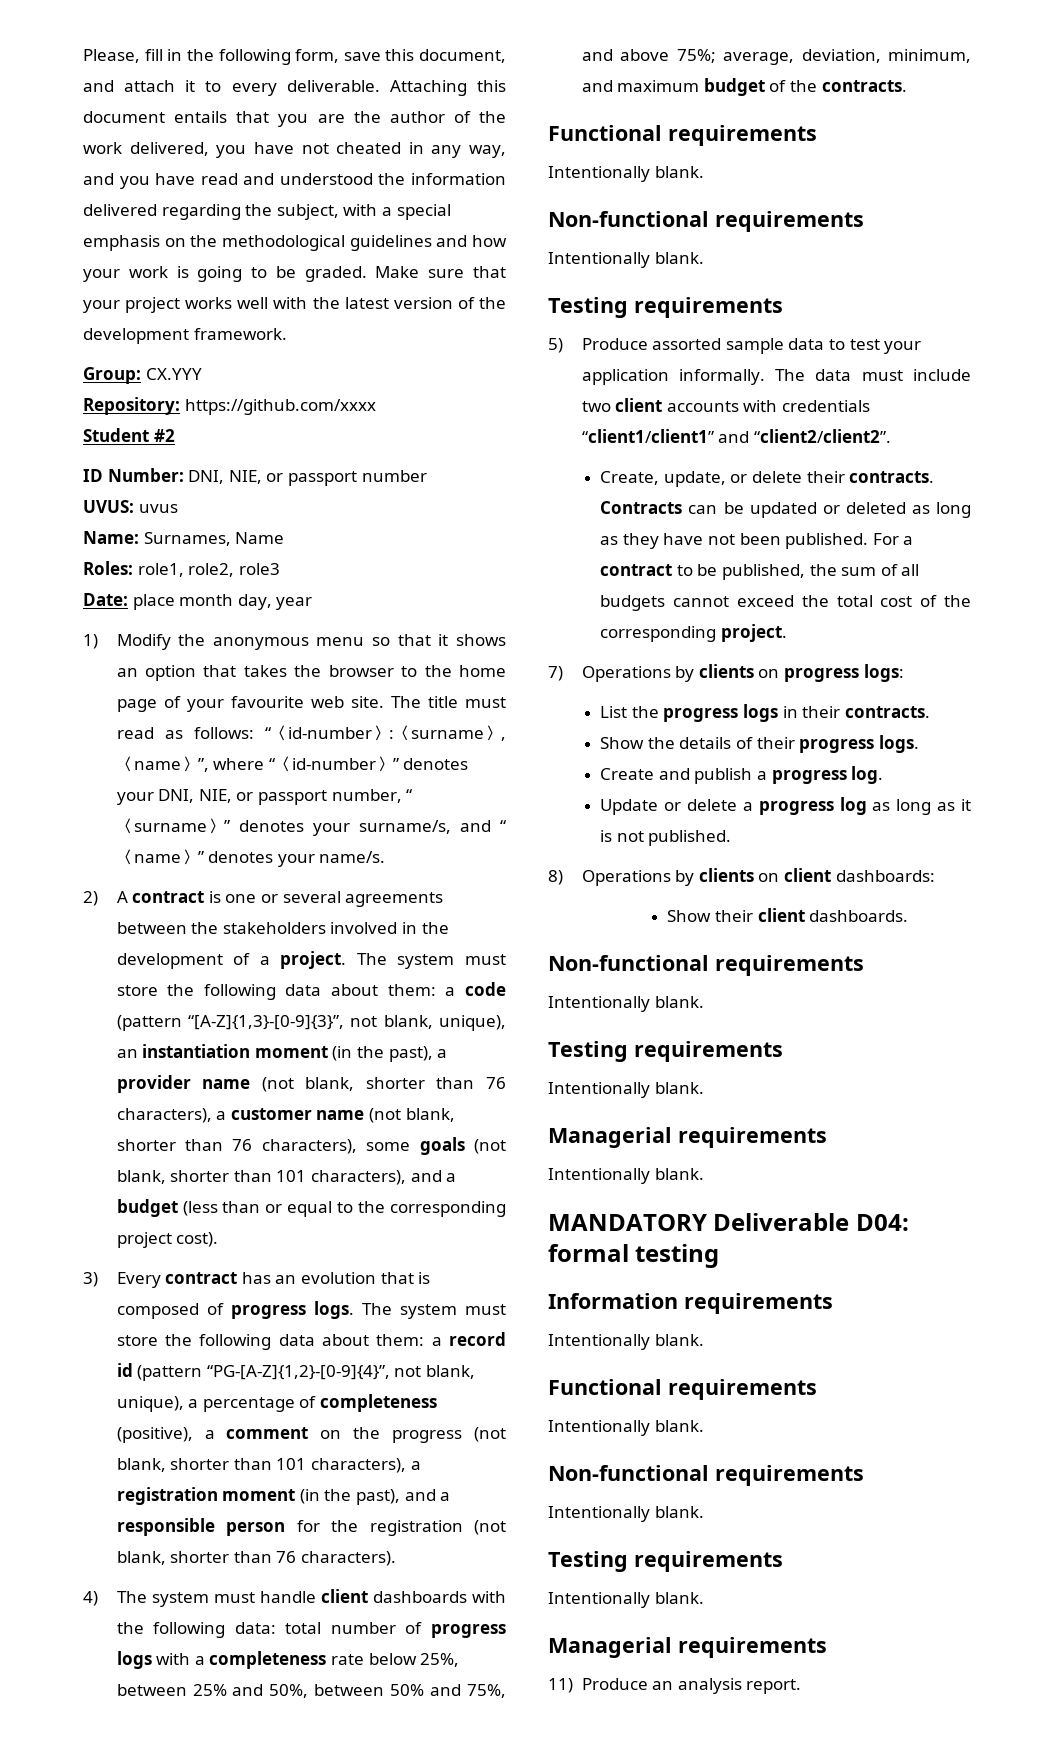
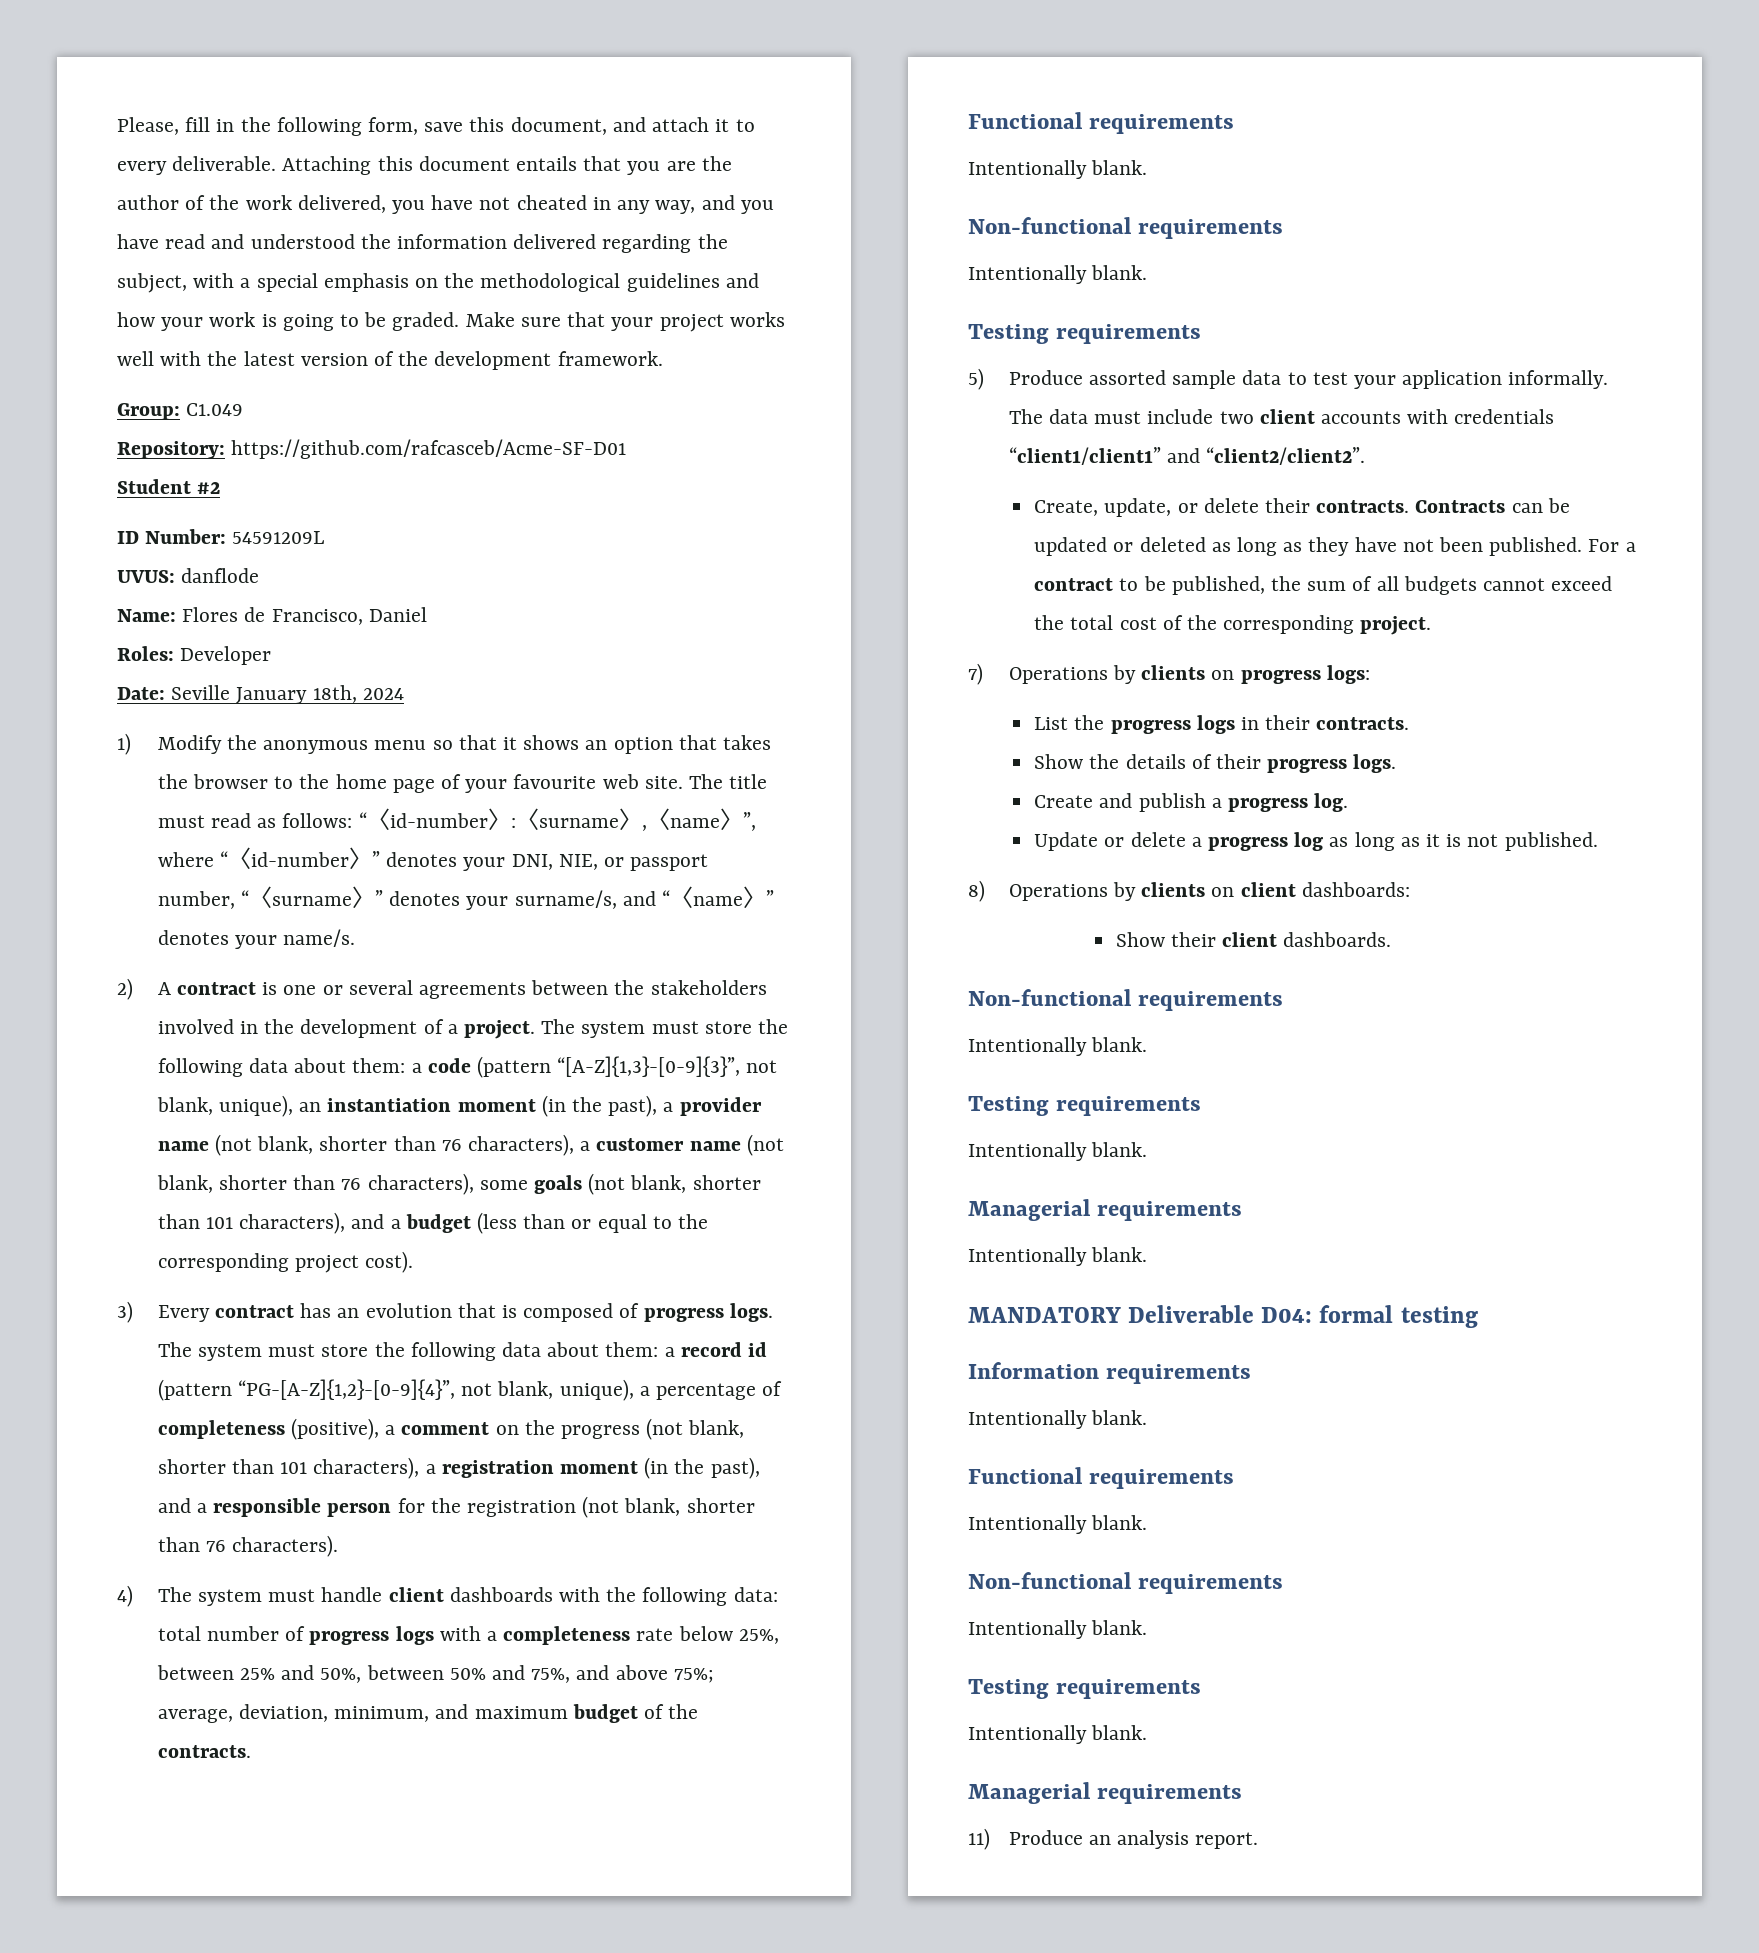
[145,368,202,380] CX.YYY -> [186,403,244,416] C1.049
[184,399,376,415] https://github.com/xxxx -> [231,439,627,459] https://github.com/rafcasceb/Acme-SF-D01
[188,470,427,486] DNI, NIE, or passport number -> [232,531,325,544] 54591209L
[138,504,178,513] uvus -> [181,568,260,583] danflode
[143,532,285,546] [83,561,280,577] [83,593,313,610] Surnames, Name // Roles: role1, role2, role3 // Date: place month day, year -> [182,607,427,625] [117,646,272,665] [117,685,404,704] Flores de Francisco, Daniel // Roles: Developer // Date: Seville January 18th, 2024

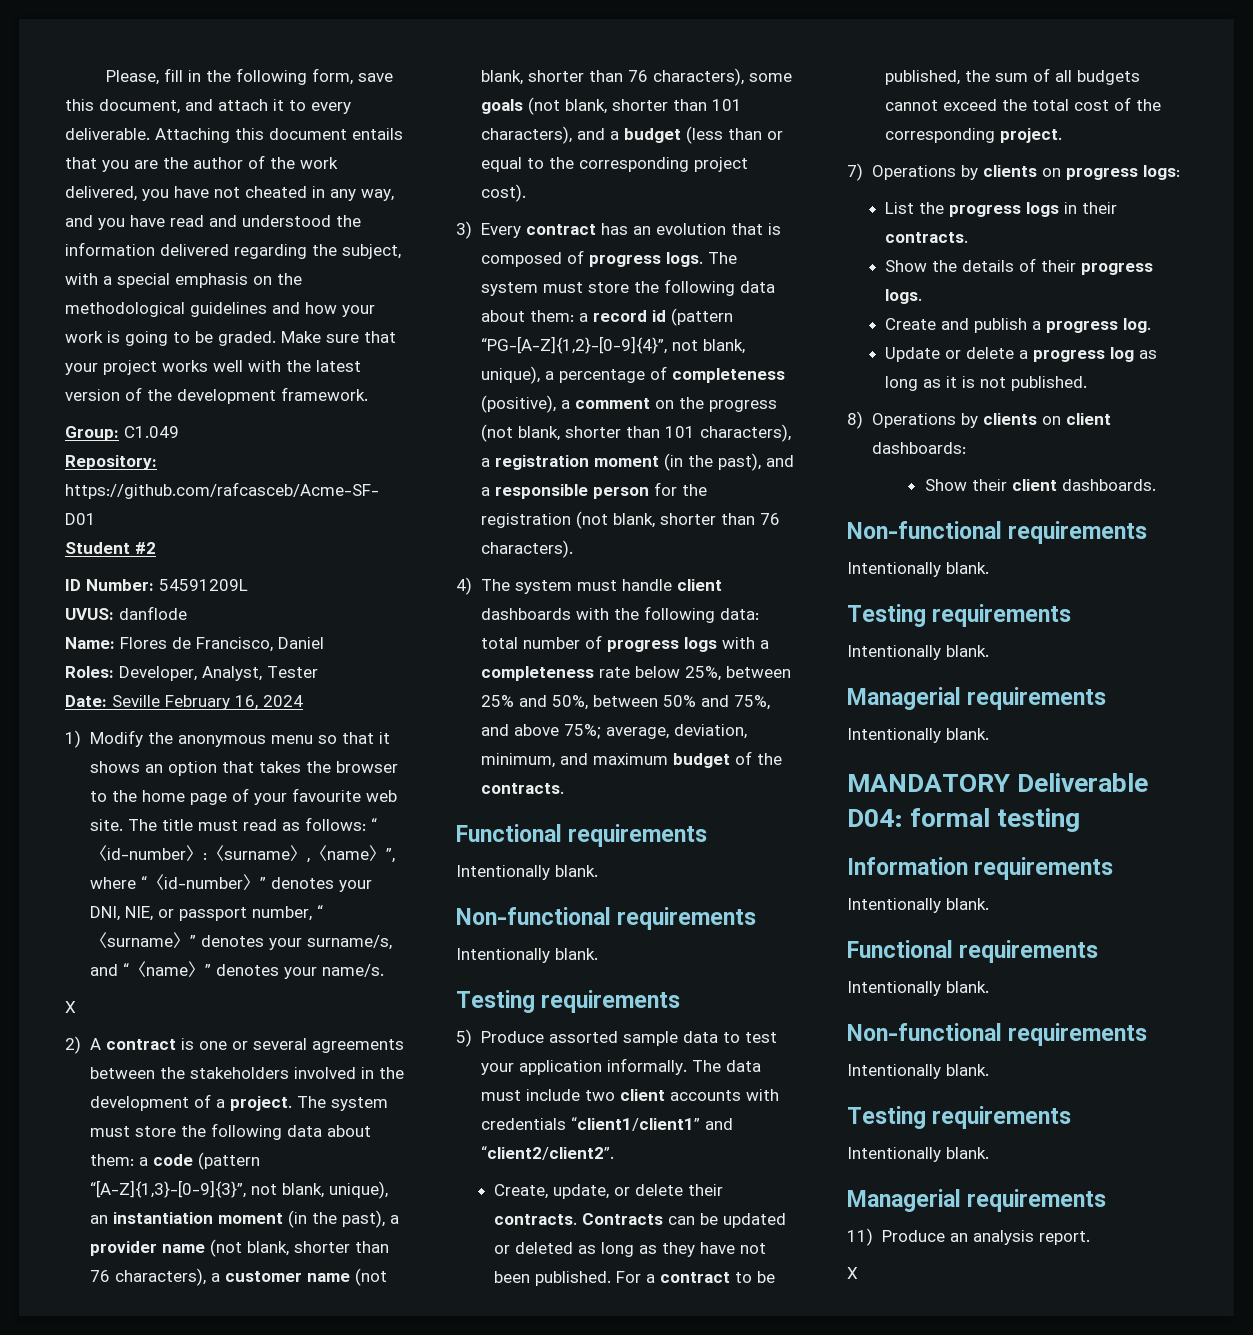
[180,646,272,665] Developer -> [119,666,318,681] Developer, Analyst, Tester
[236,685,357,704] January 18th, -> [165,695,258,710] February 16,
(356, 938) none -> [65,1001,76,1013] // X
(1259, 1840) none -> [847,1267,858,1279] // X

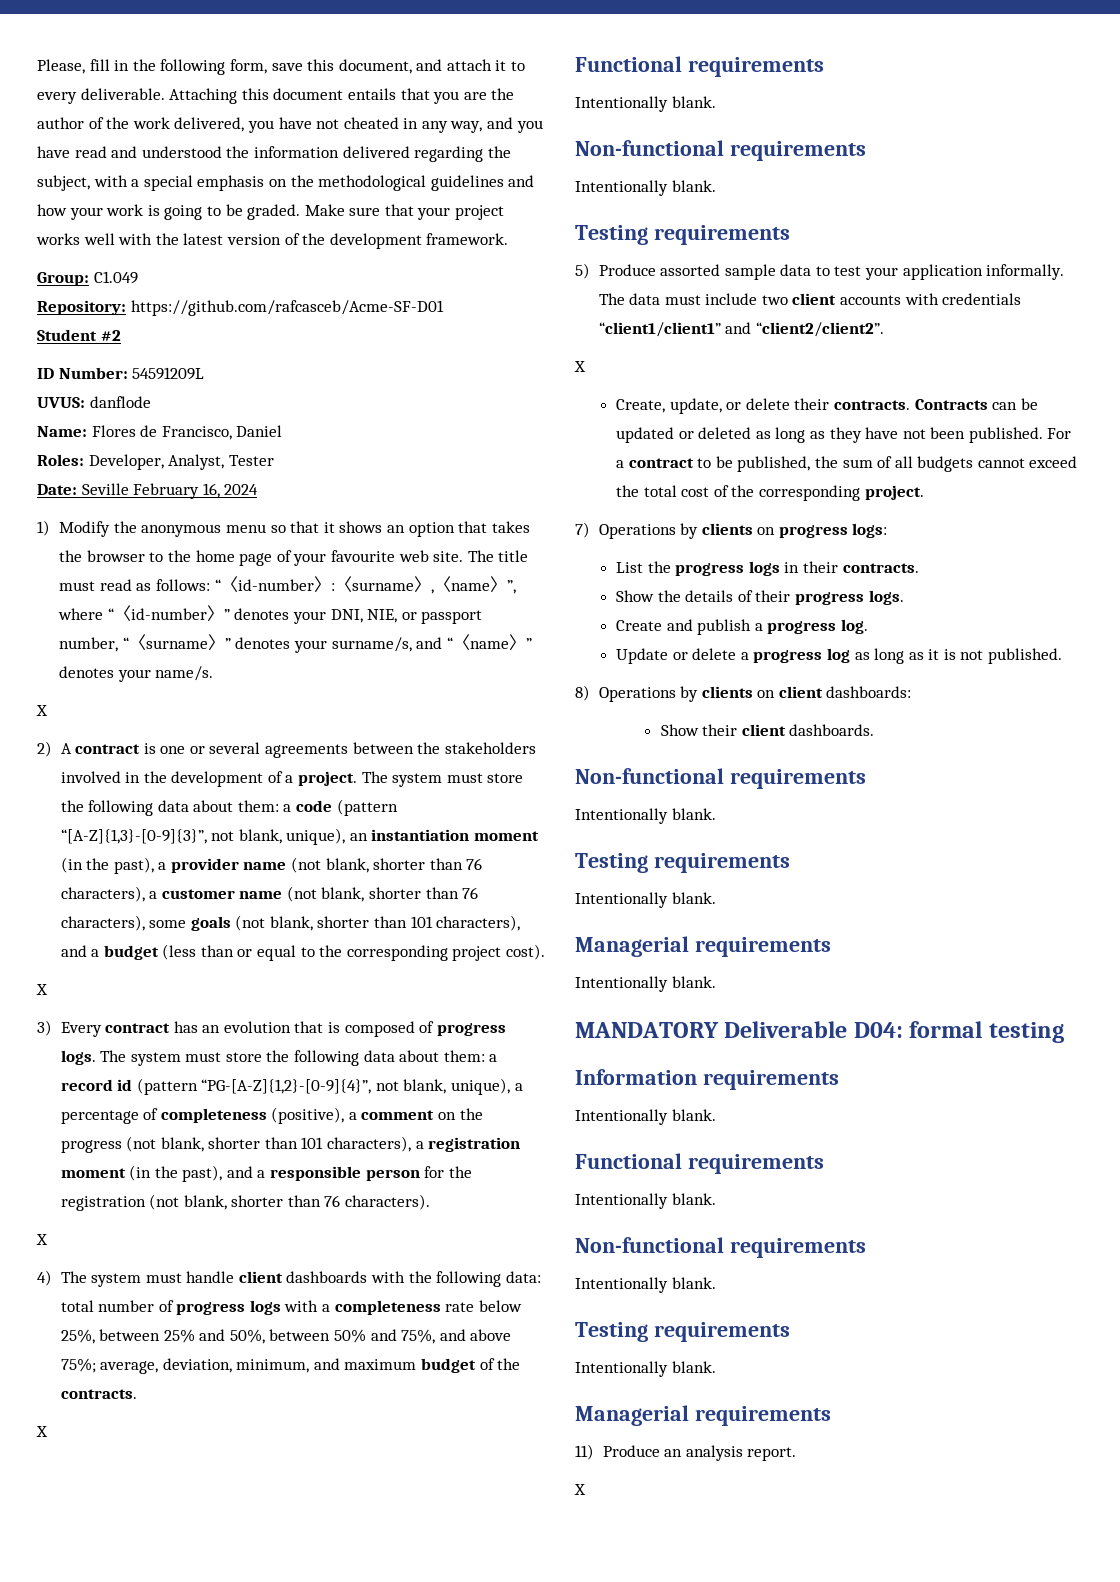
(526, 193) none -> [36,984,48,995] // X
(573, 549) none -> [36,1234,48,1245] // X
(564, 788) none -> [36,1426,48,1437] // X
(614, 1153) none -> [574,361,586,372] // X

